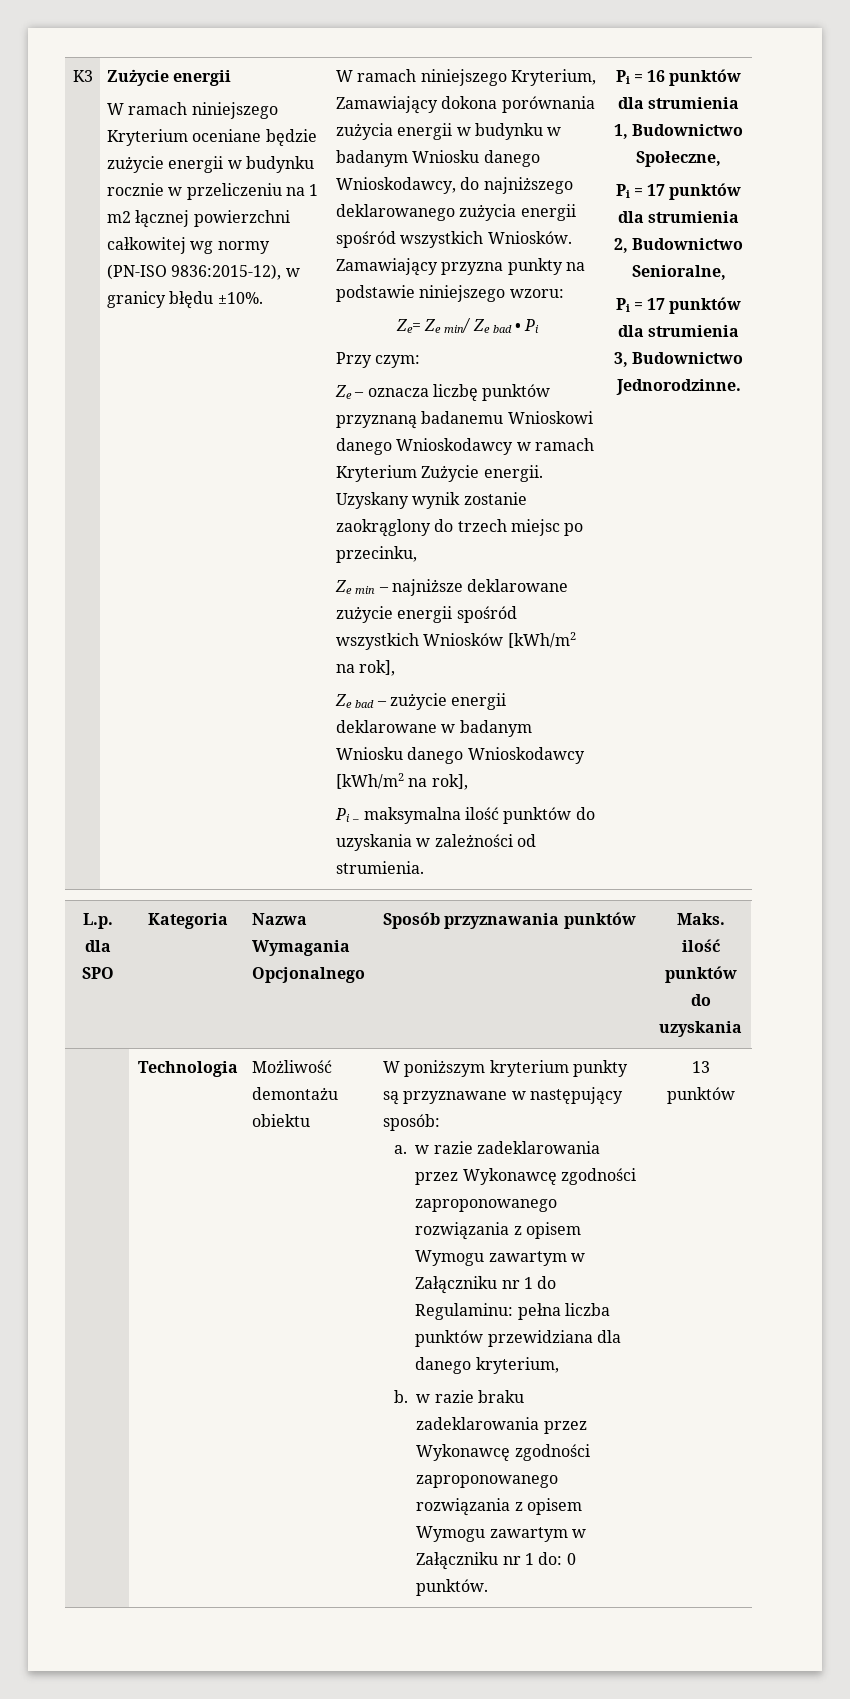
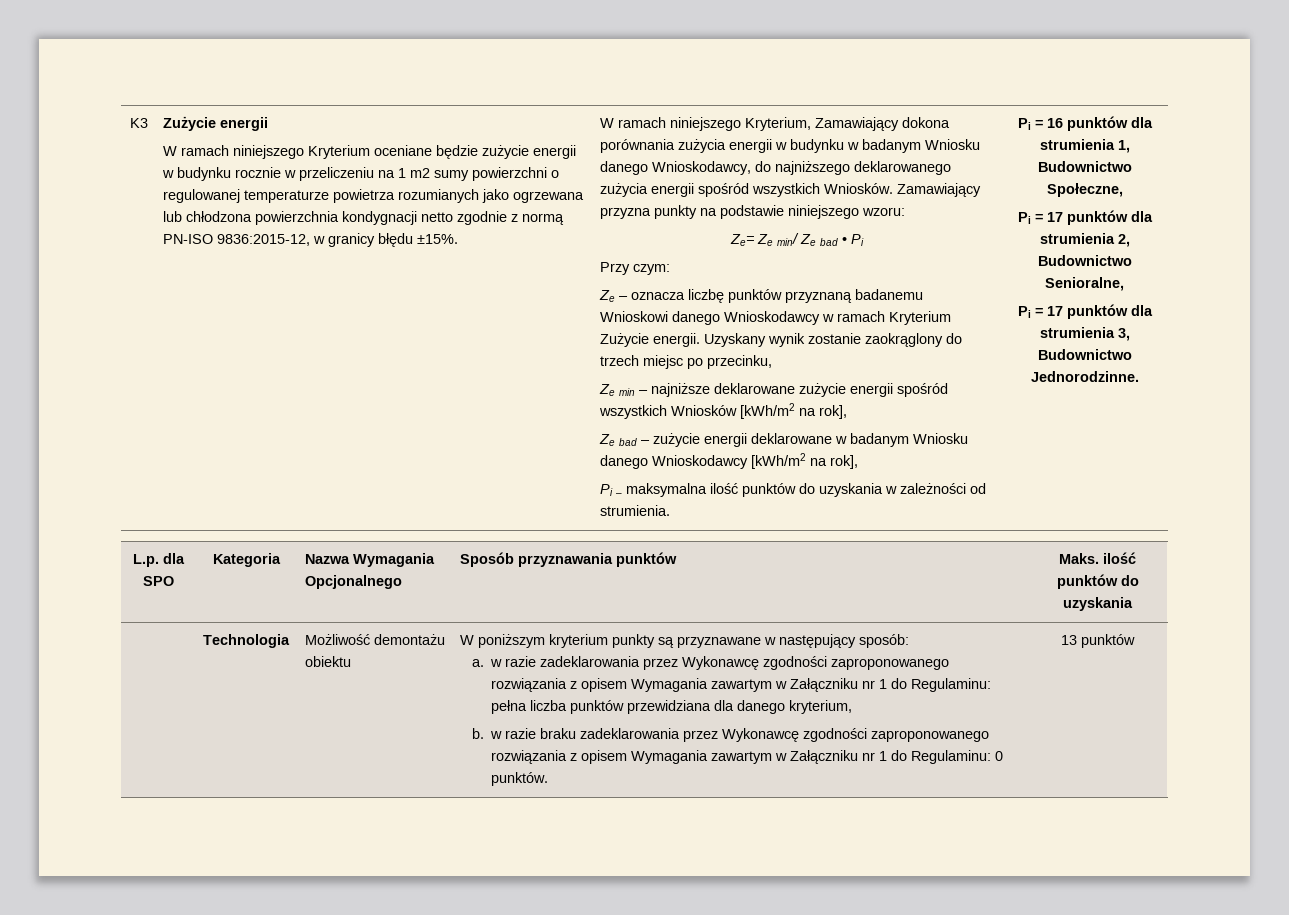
[135,210,290,228] [107,237,270,254] [107,264,282,280] łącznej powierzchni całkowitej wg normy (PN-ISO 9836:2015-12), -> [433,167,559,181] [162,189,584,203] [162,211,564,225] [162,234,310,246] sumy powierzchni o regulowanej temperaturze powietrza rozumianych jako ogrzewana lub chłodzona powierzchnia kondygnacji netto zgodnie z normą PN-ISO 9836:2015-12,
[217,292,263,304] ±10%. -> [416,234,458,244] ±15%.
[415,1250,485,1266] Wymogu -> [631,678,709,692] Wymagania
[416,1526,587,1542] [416,1552,563,1570] Wymogu zawartym w Załączniku nr 1 do: -> [631,750,992,764] Wymagania zawartym w Załączniku nr 1 do Regulaminu:

